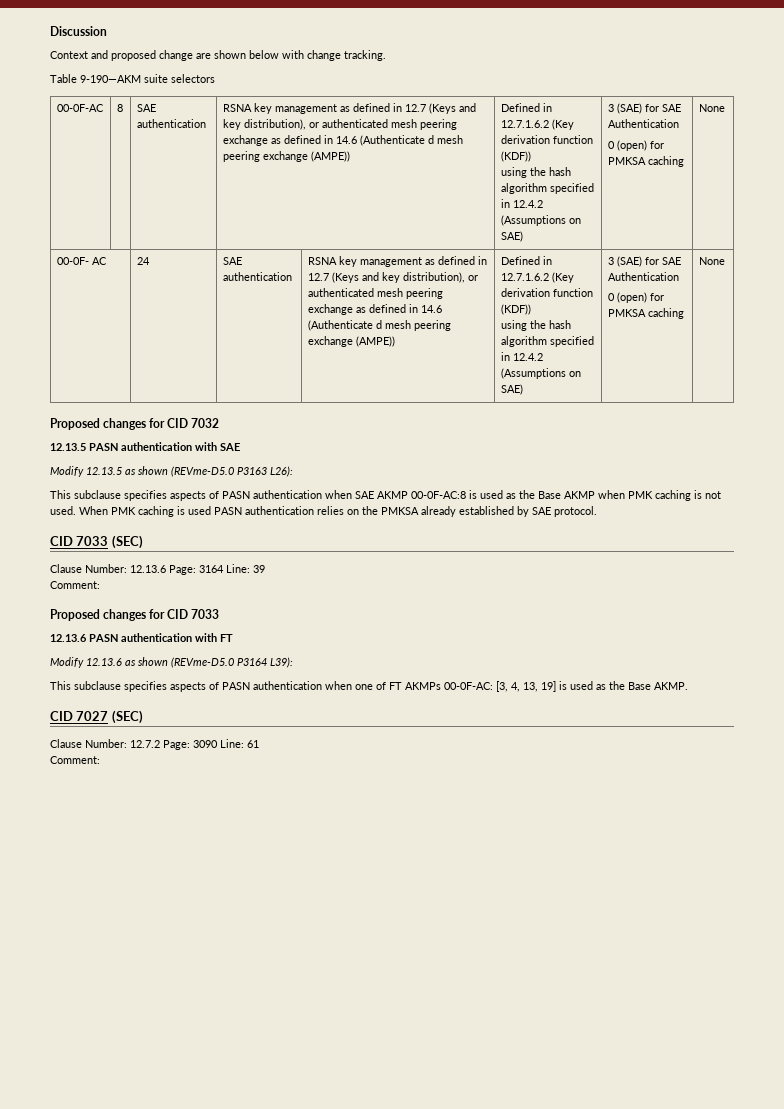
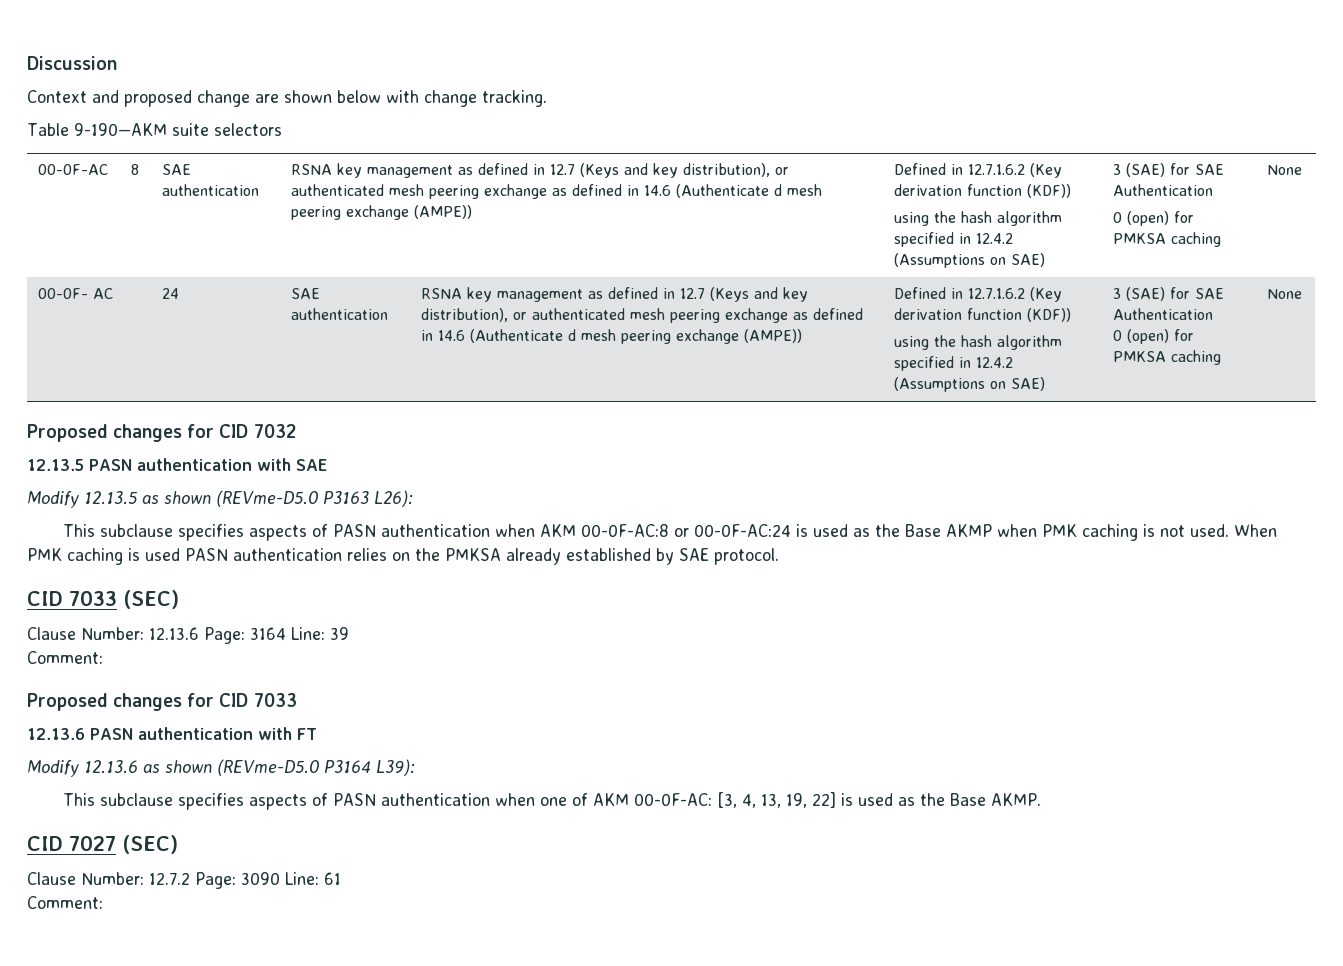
[355,491,466,499] SAE AKMP 00-0F-AC:8 -> [539,524,791,537] AKM 00-0F-AC:8 or 00-0F-AC:24
[389,682,441,690] FT AKMPs -> [592,793,629,806] AKM
[541,681,556,692] 19] -> [785,792,836,808] 19, 22]

